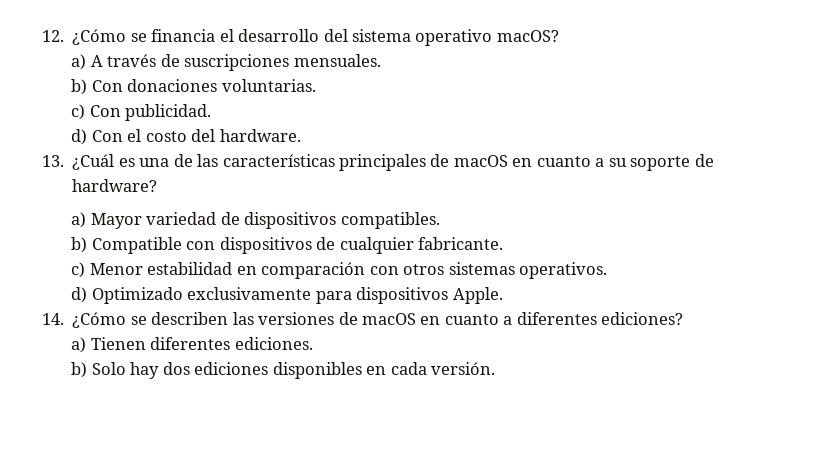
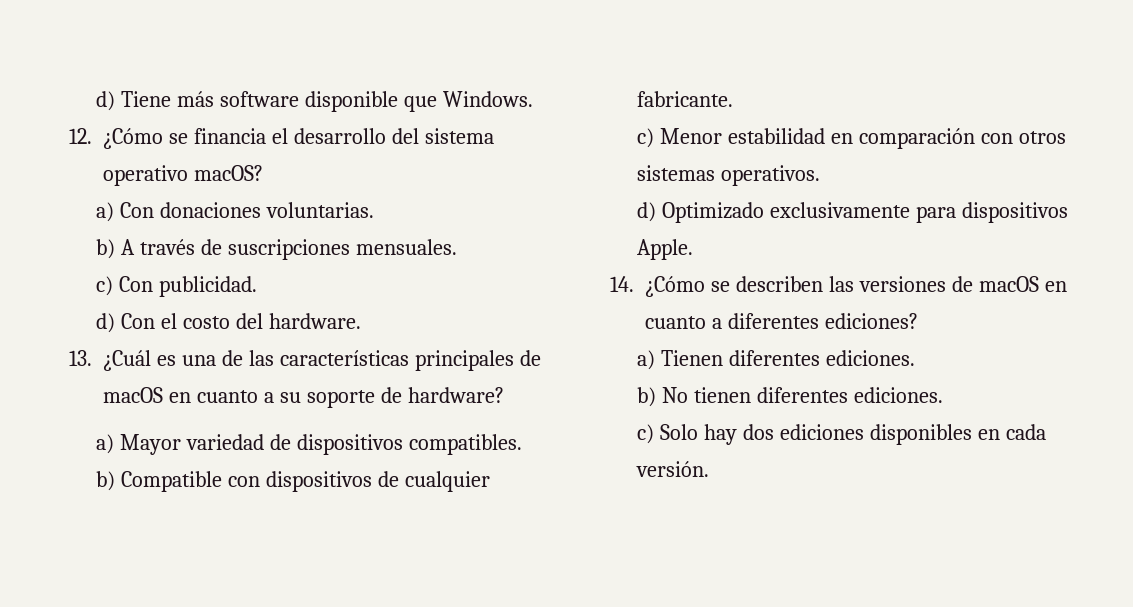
(42, 36) none -> [96,91,533,112] d) Tiene más software disponible que Windows. //
(87, 62) none -> [119,202,374,218] [96,239,116,259] Con donaciones voluntarias. // b)
[71,79,316,95] // b) Con donaciones voluntarias. -> (457, 247) none
(88, 370) none -> [661,387,943,403] [637,424,655,444] No tienen diferentes ediciones. // c)

